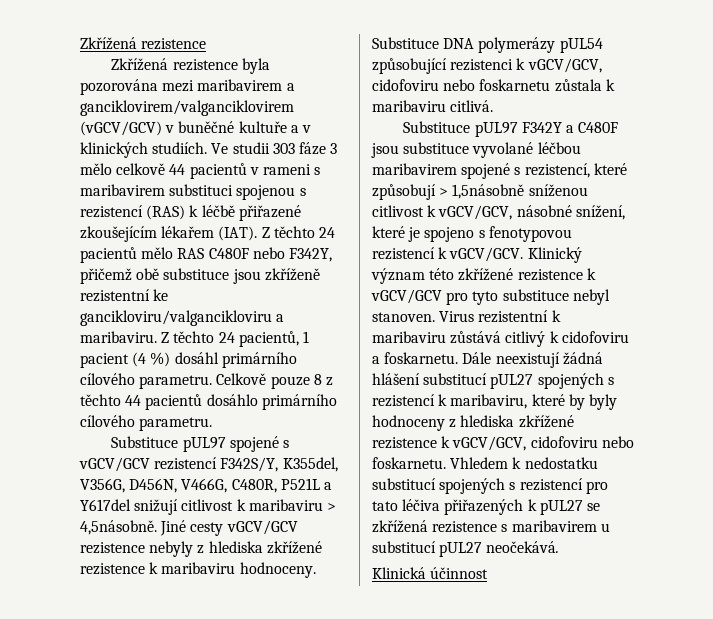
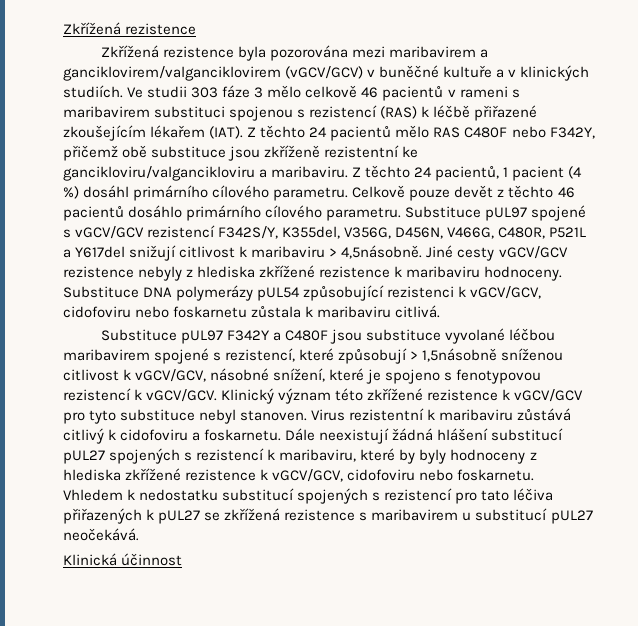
[169,164,186,175] 44 -> [361,87,379,98] 46
[313,374,322,385] 8 -> [454,185,494,198] devět
[125,395,142,406] 44 -> [557,187,575,198] 46
(213, 424) // -> (402, 214) none

